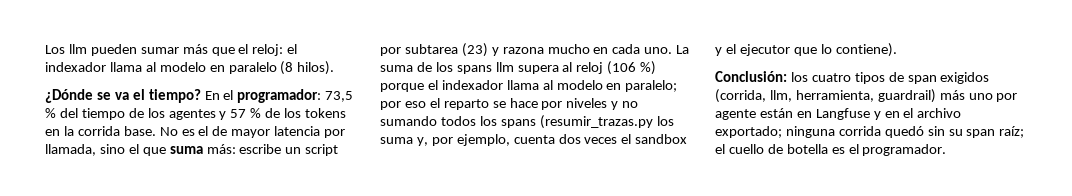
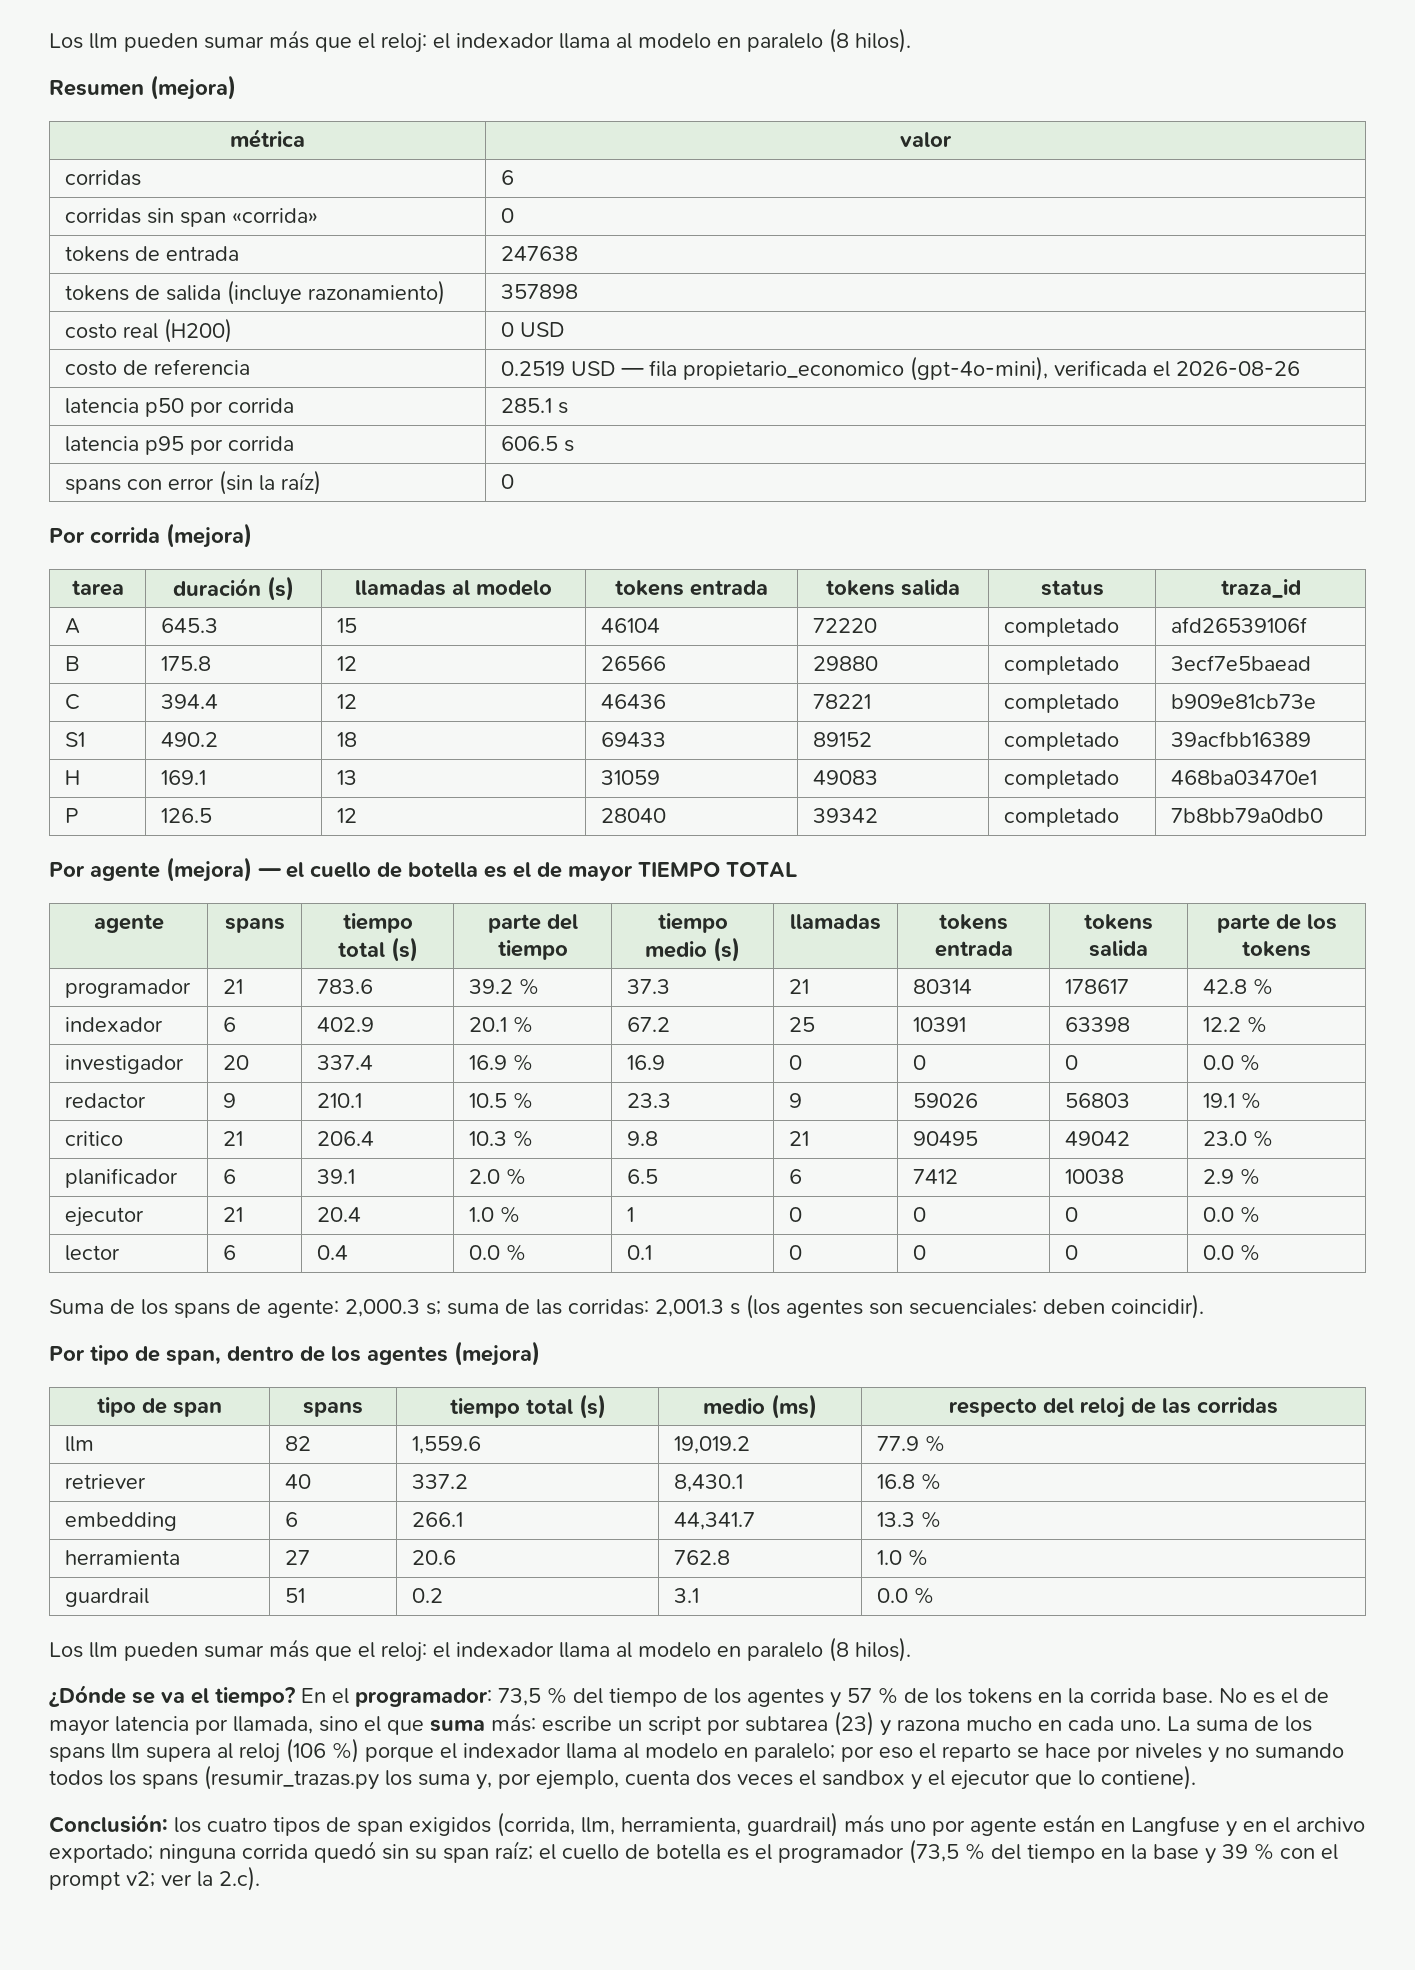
(335, 68) none -> [49,75,236,100] [230,129,305,148] [900,132,952,147] [65,170,142,186] [501,170,515,185] [65,208,319,227] [501,208,515,223] [65,246,240,262] [501,246,579,261] [65,280,446,305] [501,284,579,299] [65,318,233,343] [501,322,565,337] [65,359,251,376] [501,356,1301,381] [65,398,295,417] [501,398,569,414] [65,436,295,455] [501,436,575,452] [65,470,322,495] [501,474,515,489] [49,523,252,548] [71,580,124,596] [173,576,294,601] [355,580,552,596] [615,580,768,596] [826,579,960,596] [1040,580,1104,596] [1220,579,1301,598] [65,618,81,634] [161,618,219,633] [337,618,358,633] [601,618,661,633] [813,618,878,633] [1004,618,1120,637] [1171,617,1308,633] [65,656,81,671] [161,656,212,671] [337,656,358,671] [601,656,667,671] [813,656,879,671] [1004,656,1120,675] [1171,655,1312,671] [65,694,81,710] [161,694,219,709] [337,694,358,709] [601,694,667,709] [813,694,872,709] [1004,694,1120,713] [1171,694,1317,709] [65,732,86,747] [161,732,219,747] [337,732,358,747] [601,732,667,747] [813,732,873,747] [1004,732,1120,751] [1171,731,1312,747] [65,770,81,785] [161,770,207,785] [337,770,358,785] [601,770,661,785] [813,770,879,785] [1004,770,1120,789] [1171,770,1318,785] [65,808,79,823] [161,808,213,823] [337,808,358,823] [601,808,667,823] [813,808,879,823] [1004,808,1120,827] [1171,808,1324,823] [49,857,797,882] [93,914,164,933] [224,917,285,933] [342,913,413,933] [337,937,418,962] [487,914,578,933] [497,940,568,960] [657,913,728,933] [645,937,740,962] [790,914,881,930] [939,914,1008,930] [934,941,1013,957] [1084,914,1153,930] [1089,940,1148,957] [1216,914,1337,933] [1242,941,1311,957] [65,979,192,998] [223,979,244,994] [317,979,374,994] [469,978,540,995] [627,979,671,994] [789,979,810,994] [913,979,973,994] [1065,979,1130,994] [1203,978,1274,995] [65,1017,164,1032] [223,1017,237,1032] [317,1017,375,1032] [469,1016,534,1033] [627,1017,671,1032] [789,1017,816,1032] [913,1017,967,1032] [1065,1017,1131,1032] [1203,1016,1268,1033] [65,1055,185,1074] [223,1055,250,1070] [317,1055,374,1070] [469,1054,534,1071] [627,1055,666,1070] [789,1055,803,1070] [913,1055,927,1070] [1065,1055,1079,1070] [1203,1054,1261,1071] [65,1093,147,1108] [223,1093,237,1108] [317,1093,363,1108] [469,1092,534,1109] [627,1093,672,1108] [789,1093,803,1108] [913,1093,979,1108] [1065,1093,1131,1108] [1203,1092,1262,1109] [65,1131,124,1146] [223,1131,244,1146] [317,1131,375,1146] [469,1130,534,1147] [627,1131,659,1146] [789,1131,810,1146] [913,1131,979,1146] [1065,1131,1131,1146] [1203,1130,1274,1147] [65,1168,179,1188] [223,1169,237,1184] [317,1169,356,1184] [469,1168,527,1185] [627,1169,659,1184] [789,1169,803,1184] [913,1169,959,1184] [1065,1169,1125,1184] [1203,1168,1261,1185] [65,1207,145,1227] [223,1207,244,1222] [317,1207,362,1222] [469,1206,521,1223] [627,1207,635,1222] [789,1207,803,1222] [913,1207,927,1222] [1065,1207,1079,1222] [1203,1206,1261,1223] [65,1245,121,1261] [223,1245,237,1260] [317,1245,349,1260] [469,1244,527,1261] [627,1245,653,1260] [789,1245,803,1260] [913,1245,927,1260] [1065,1245,1079,1260] [1203,1244,1261,1261] [49,1294,1204,1319] [49,1341,540,1366] [97,1397,222,1417] [303,1401,363,1417] [449,1394,606,1419] [703,1394,817,1419] [949,1397,1278,1418] [65,1436,95,1452] [285,1436,312,1451] [412,1436,482,1454] [674,1436,751,1454] [877,1435,946,1452] [65,1474,147,1489] [285,1474,312,1489] [412,1474,469,1489] [674,1474,744,1492] [877,1473,942,1490] [65,1512,178,1531] [285,1512,299,1527] [412,1512,464,1527] [674,1512,756,1530] [877,1511,942,1528] [65,1550,181,1565] [285,1550,311,1565] [412,1550,457,1565] [674,1550,731,1565] [877,1549,929,1566] [65,1588,150,1607] [285,1588,306,1603] [412,1588,444,1603] [674,1588,700,1603] [877,1587,935,1604] [49,1637,911,1662] // Resumen (mejora) // métrica | valor // corridas | 6 // corridas sin span «corrida» | 0 // tokens de entrada | 247638 // tokens de salida (incluye razonamiento) | 357898 // costo real (H200) | 0 USD // costo de referencia | 0.2519 USD — fila propietario_economico (gpt-4o-mini), verificada el 2026-08-26 // latencia p50 por corrida | 285.1 s // latencia p95 por corrida | 606.5 s // spans con error (sin la raíz) | 0 // Por corrida (mejora) // tarea | duración (s) | llamadas al modelo | tokens entrada | tokens salida | status | traza_id // A | 645.3 | 15 | 46104 | 72220 | completado | afd26539106f // B | 175.8 | 12 | 26566 | 29880 | completado | 3ecf7e5baead // C | 394.4 | 12 | 46436 | 78221 | completado | b909e81cb73e // S1 | 490.2 | 18 | 69433 | 89152 | completado | 39acfbb16389 // H | 169.1 | 13 | 31059 | 49083 | completado | 468ba03470e1 // P | 126.5 | 12 | 28040 | 39342 | completado | 7b8bb79a0db0 // Por agente (mejora) — el cuello de botella es el de mayor TIEMPO TOTAL // agente | spans | tiempo total (s) | parte del tiempo | tiempo medio (s) | llamadas | tokens entrada | tokens salida | parte de los tokens // programador | 21 | 783.6 | 39.2 % | 37.3 | 21 | 80314 | 178617 | 42.8 % // indexador | 6 | 402.9 | 20.1 % | 67.2 | 25 | 10391 | 63398 | 12.2 % // investigador | 20 | 337.4 | 16.9 % | 16.9 | 0 | 0 | 0 | 0.0 % // redactor | 9 | 210.1 | 10.5 % | 23.3 | 9 | 59026 | 56803 | 19.1 % // critico | 21 | 206.4 | 10.3 % | 9.8 | 21 | 90495 | 49042 | 23.0 % // planificador | 6 | 39.1 | 2.0 % | 6.5 | 6 | 7412 | 10038 | 2.9 % // ejecutor | 21 | 20.4 | 1.0 % | 1 | 0 | 0 | 0 | 0.0 % // lector | 6 | 0.4 | 0.0 % | 0.1 | 0 | 0 | 0 | 0.0 % // Suma de los spans de agente: 2,000.3 s; suma de las corridas: 2,001.3 s (los agentes son secuenciales: deben coincidir). // Por tipo de span, dentro de los agentes (mejora) // tipo de span | spans | tiempo total (s) | medio (ms) | respecto del reloj de las corridas // llm | 82 | 1,559.6 | 19,019.2 | 77.9 % // retriever | 40 | 337.2 | 8,430.1 | 16.8 % // embedding | 6 | 266.1 | 44,341.7 | 13.3 % // herramienta | 27 | 20.6 | 762.8 | 1.0 % // guardrail | 51 | 0.2 | 3.1 | 0.0 % // Los llm pueden sumar más que el reloj: el indexador llama al modelo en paralelo (8 hilos).
[862,144,947,156] programador. -> [778,1839,1338,1864] [49,1866,260,1891] programador (73,5 % del tiempo en la base y 39 % con el prompt v2; ver la 2.c).

